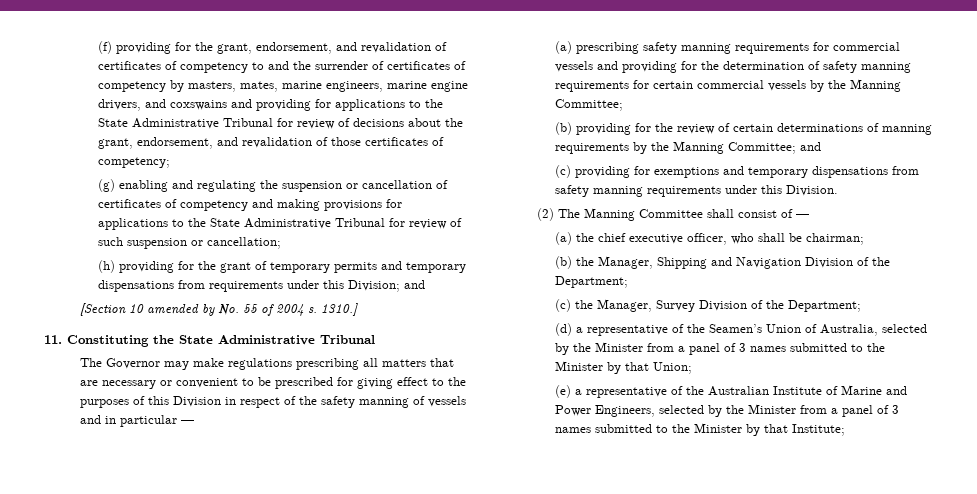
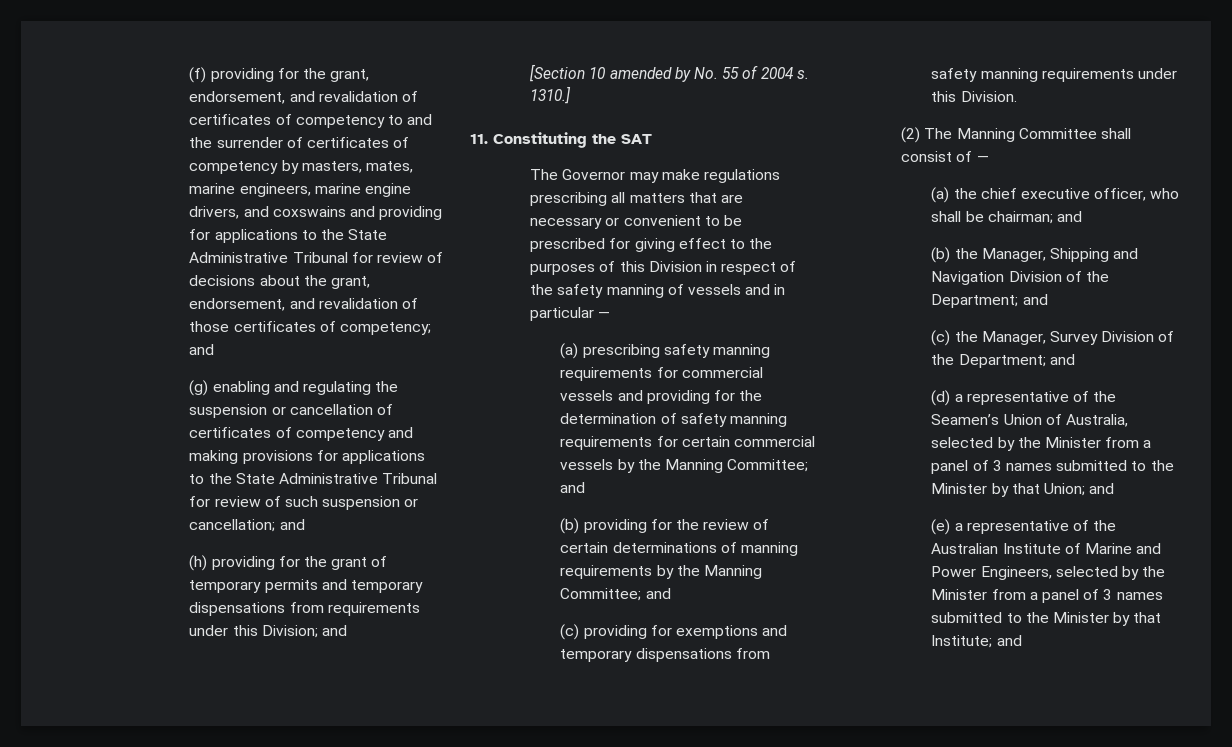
(171, 162) none -> [189,344,215,355] and
(282, 243) none -> [279,519,305,530] and
[179,335,375,345] State Administrative Tribunal -> [621,134,652,144] SAT
(624, 105) none -> [560,482,586,493] and
(865, 239) none -> [1056,211,1082,222] and
(629, 282) none -> [1022,294,1048,305] and
(862, 306) none -> [1049,354,1075,365] and
(693, 368) none -> [1089,483,1115,494] and
(846, 430) none -> [996,635,1022,646] and

